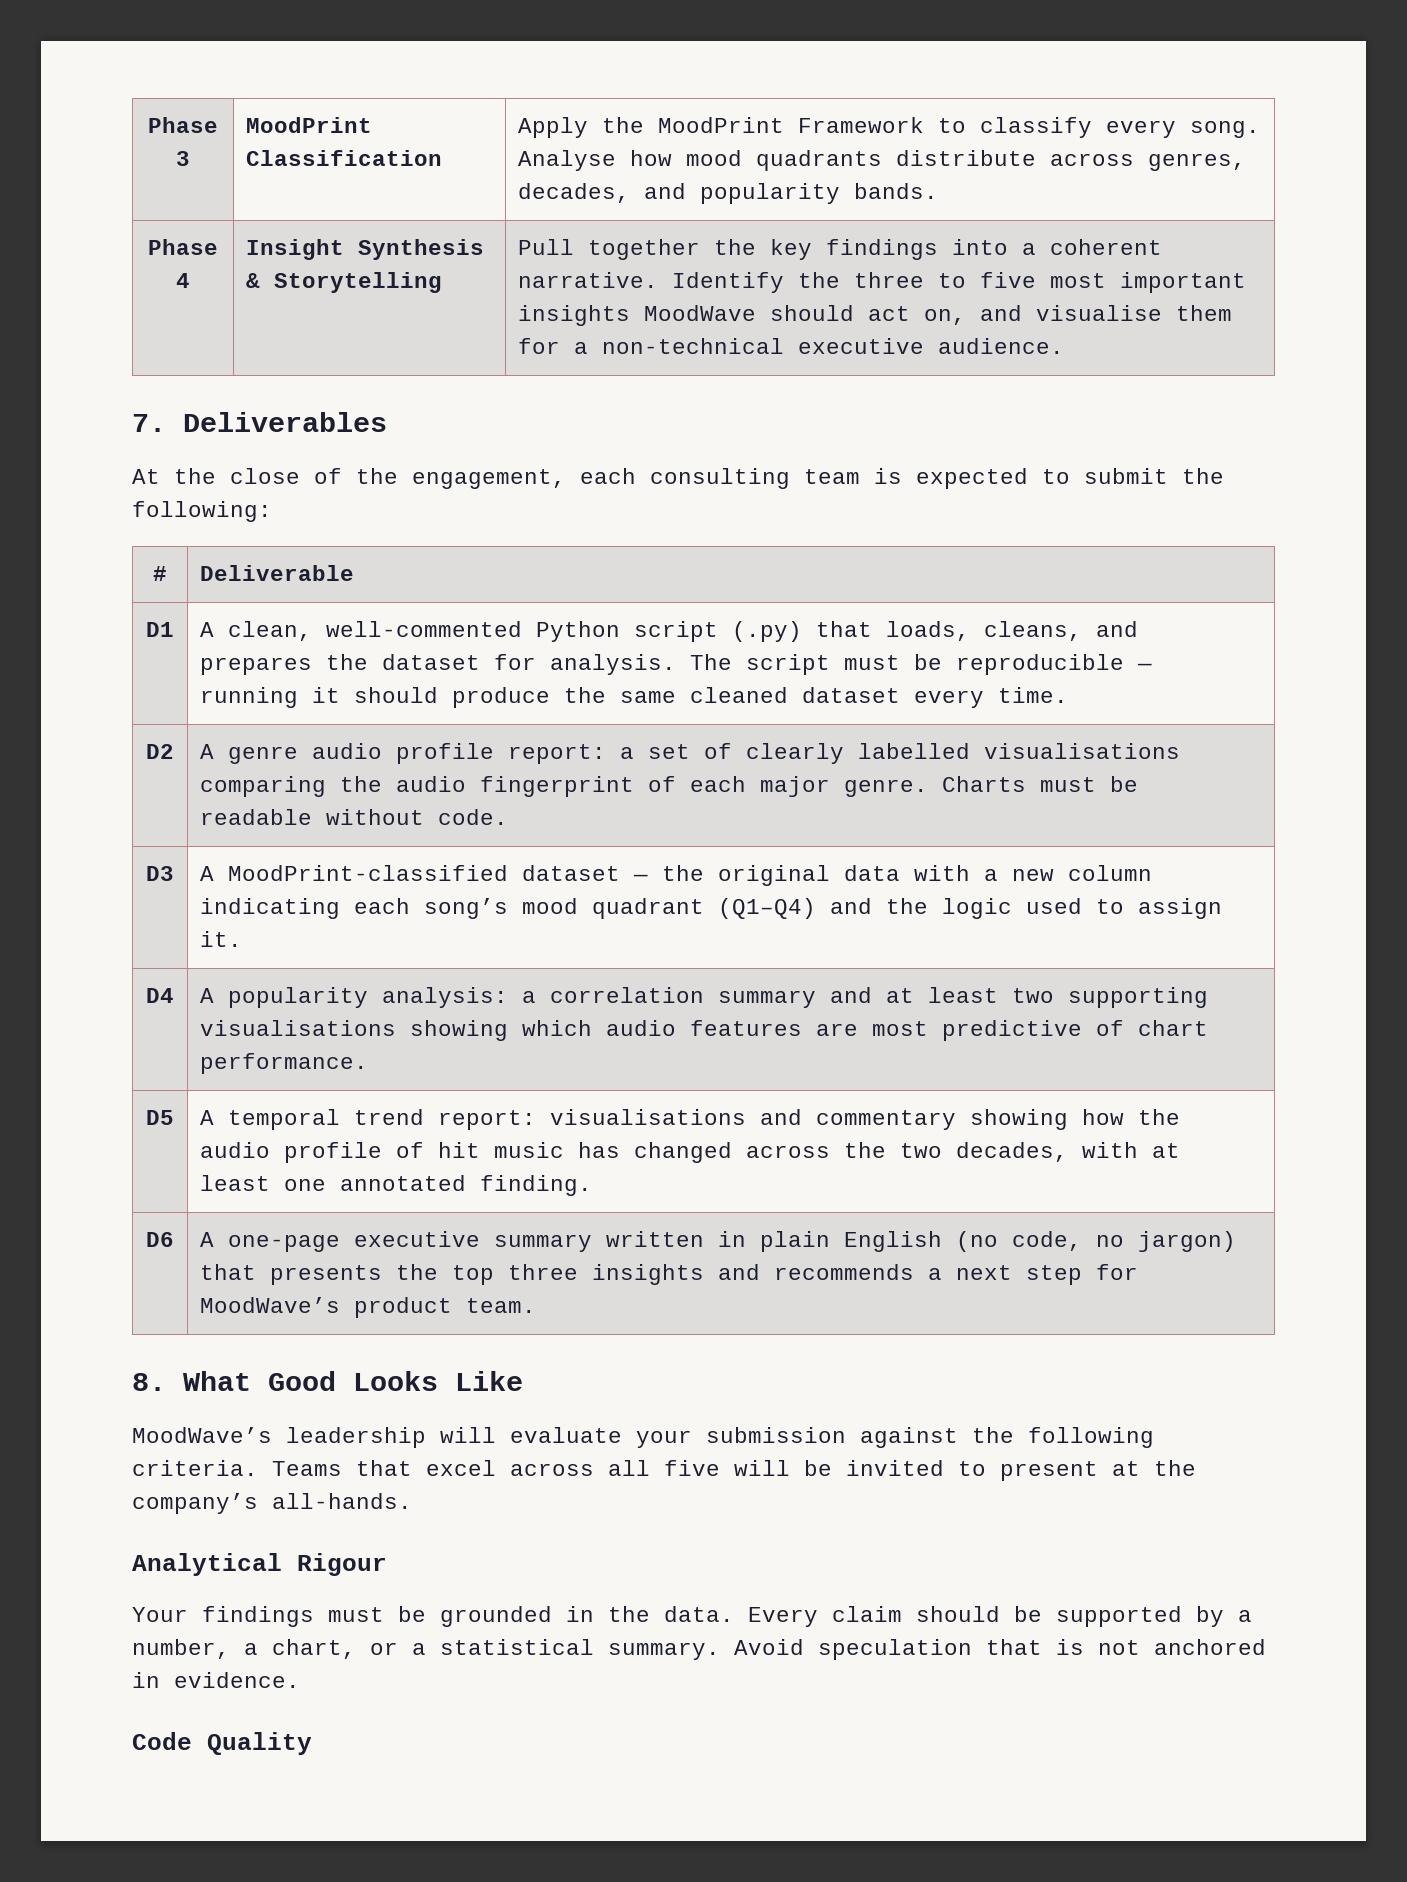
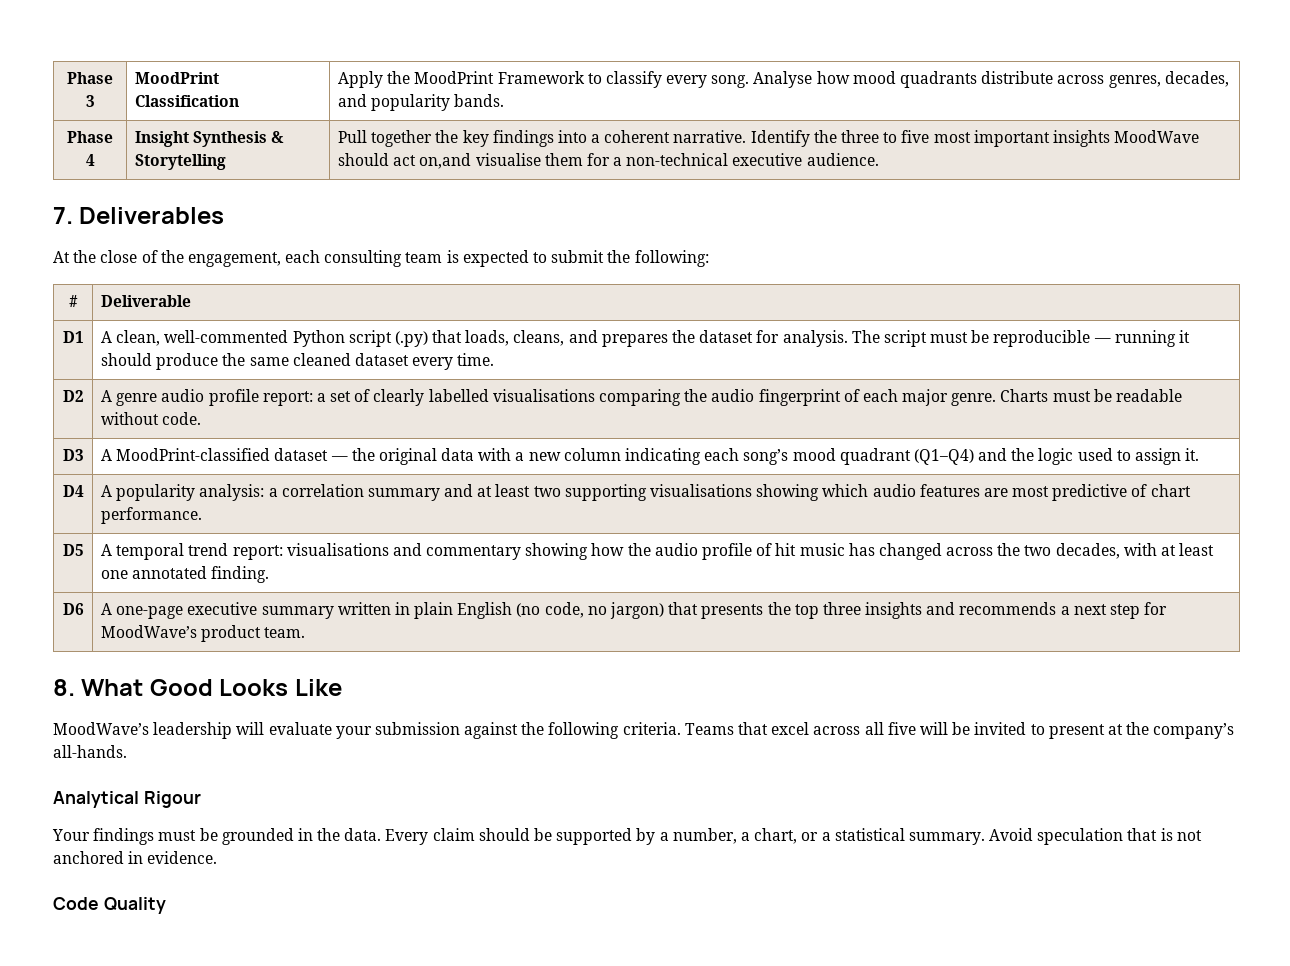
[924,305,1023,325] on, and -> [419,153,472,169] on,and

